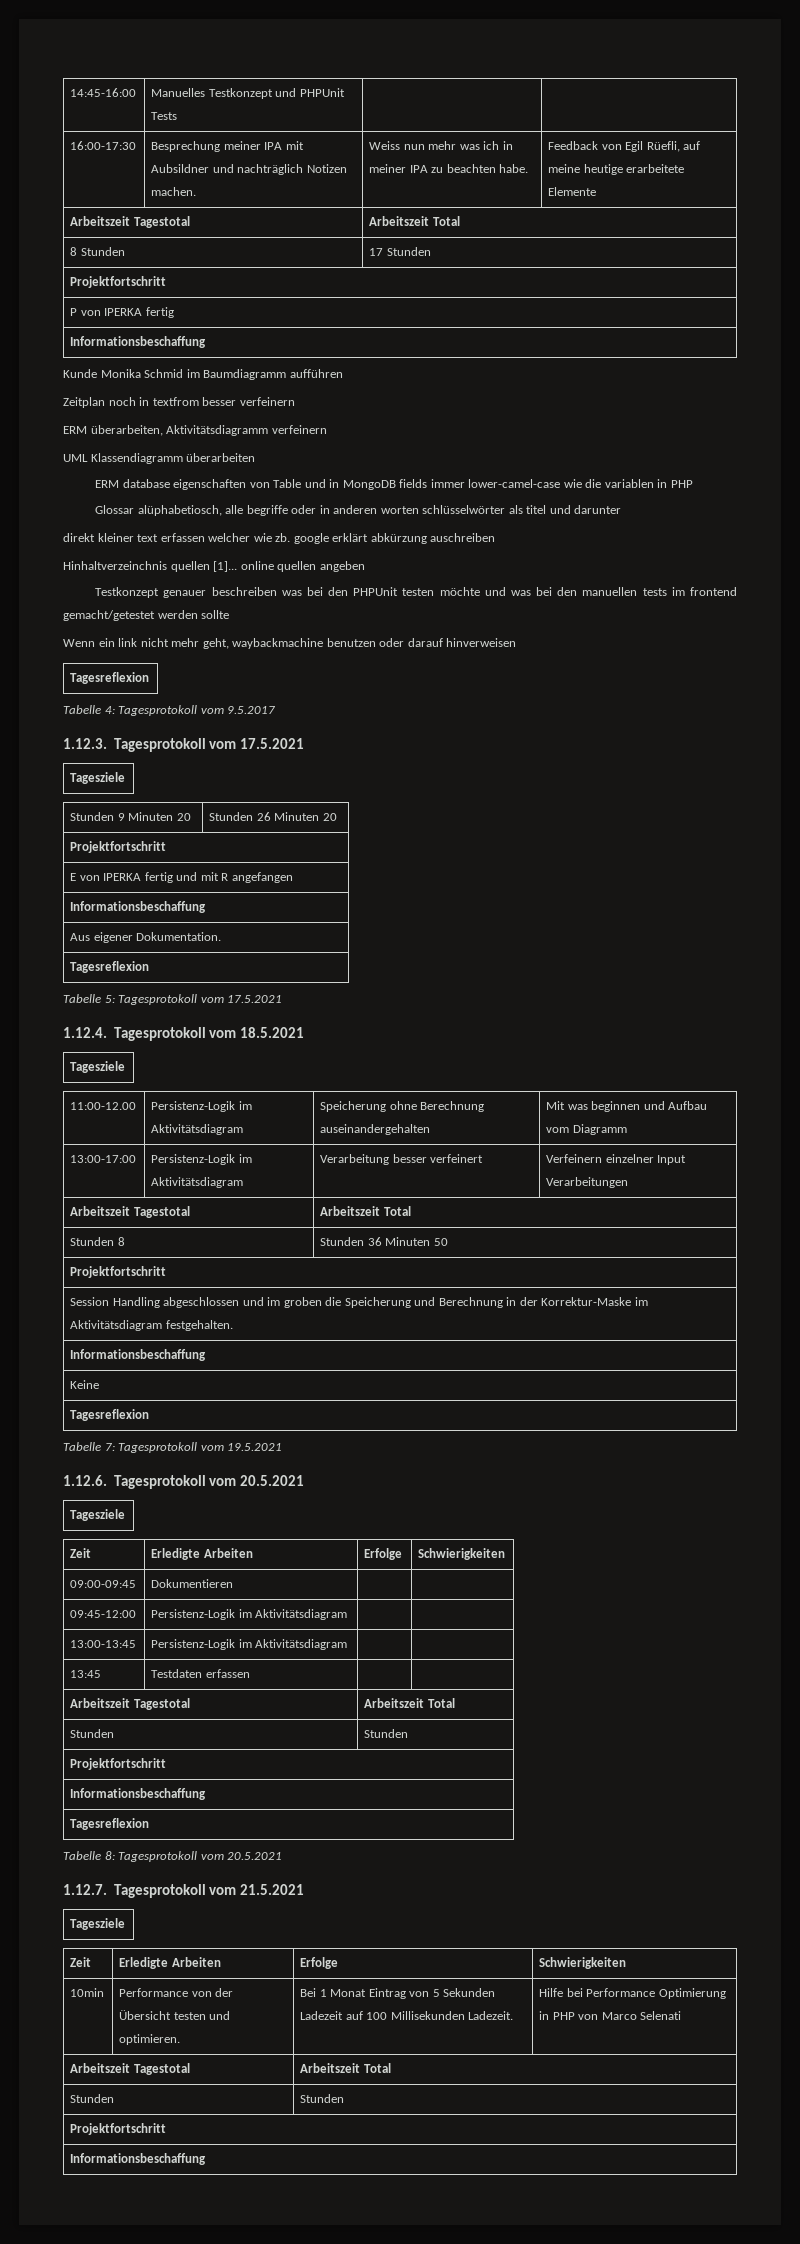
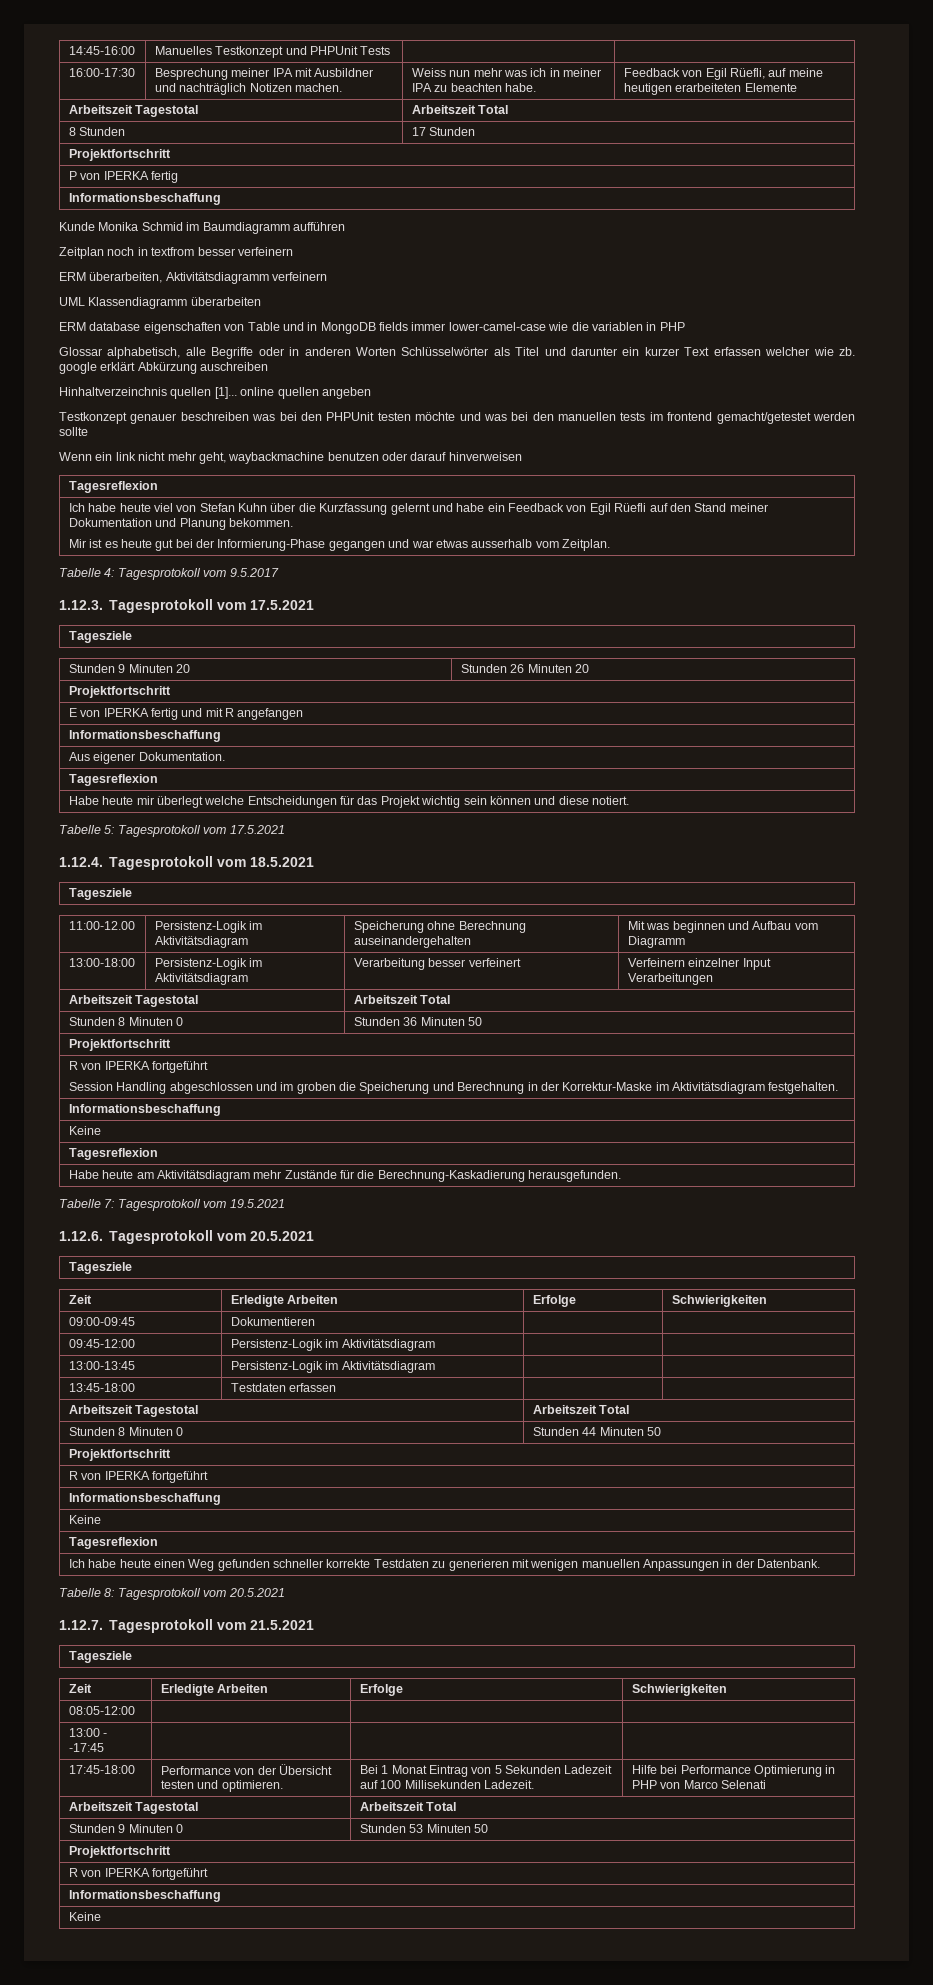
[151,164,210,173] Aubsildner -> [314,68,374,77] Ausbildner
[583,164,685,175] heutige erarbeitete -> [623,83,742,95] heutigen erarbeiteten
[137,505,547,516] alüphabetiosch, alle begriffe oder in anderen worten schlüsselwörter als titel -> [107,347,540,359] alphabetisch, alle Begriffe oder in anderen Worten Schlüsselwörter als Titel
[63,533,159,542] // direkt kleiner text -> [622,347,710,356] ein kurzer Text
[370,533,427,544] abkürzung -> [137,362,197,374] Abkürzung
(150, 678) none -> [68,503,768,515] [68,518,293,530] [68,539,611,551] // Ich habe heute viel von Stefan Kuhn über die Kurzfassung gelernt und habe ein Feedback von Egil Rüefli auf den Stand meiner Dokumentation und Planung bekommen. // Mir ist es heute gut bei der Informierung-Phase gegangen und war etwas ausserhalb vom Zeitplan.
(150, 967) none -> [68,796,630,808] // Habe heute mir überlegt welche Entscheidungen für das Projekt wichtig sein können und diese notiert.
[70,1155,137,1163] 13:00-17:00 -> [68,958,135,967] 13:00-18:00
(125, 1241) none -> [128,1017,183,1026] Minuten 0
(167, 1272) none -> [68,1061,208,1073] R von IPERKA fortgeführt //
(150, 1415) none -> [68,1170,622,1182] // Habe heute am Aktivitätsdiagram mehr Zustände für die Berechnung-Kaskadierung herausgefunden.
[70,1670,102,1678] 13:45 -> [68,1383,135,1392] 13:45-18:00
[364,1729,409,1738] [70,1758,167,1770] [70,1788,207,1800] [70,1818,150,1830] | Stunden // Projektfortschritt // Informationsbeschaffung // Tagesreflexion -> [118,1427,183,1436] [532,1427,661,1436] [68,1449,171,1461] [68,1471,208,1483] [68,1493,221,1505] [68,1515,101,1524] [68,1537,158,1549] [68,1559,821,1571] 8 Minuten 0 | Stunden 44 Minuten 50 // Projektfortschritt // R von IPERKA fortgeführt // Informationsbeschaffung // Keine // Tagesreflexion // Ich habe heute einen Weg gefunden schneller korrekte Testdaten zu generieren mit wenigen manuellen Anpassungen in der Datenbank.
[70,1988,105,1997] 10min -> [68,1706,135,1715] [68,1728,108,1737] [68,1743,104,1752] [68,1765,135,1774] 08:05-12:00 | | | // 13:00 - -17:45 | | | // 17:45-18:00
[300,2094,345,2103] [70,2123,167,2135] [70,2153,207,2165] | Stunden // Projektfortschritt // Informationsbeschaffung -> [118,1824,183,1833] [359,1824,488,1833] [68,1846,171,1858] [68,1868,208,1880] [68,1890,221,1902] [68,1912,101,1921] 9 Minuten 0 | Stunden 53 Minuten 50 // Projektfortschritt // R von IPERKA fortgeführt // Informationsbeschaffung // Keine

